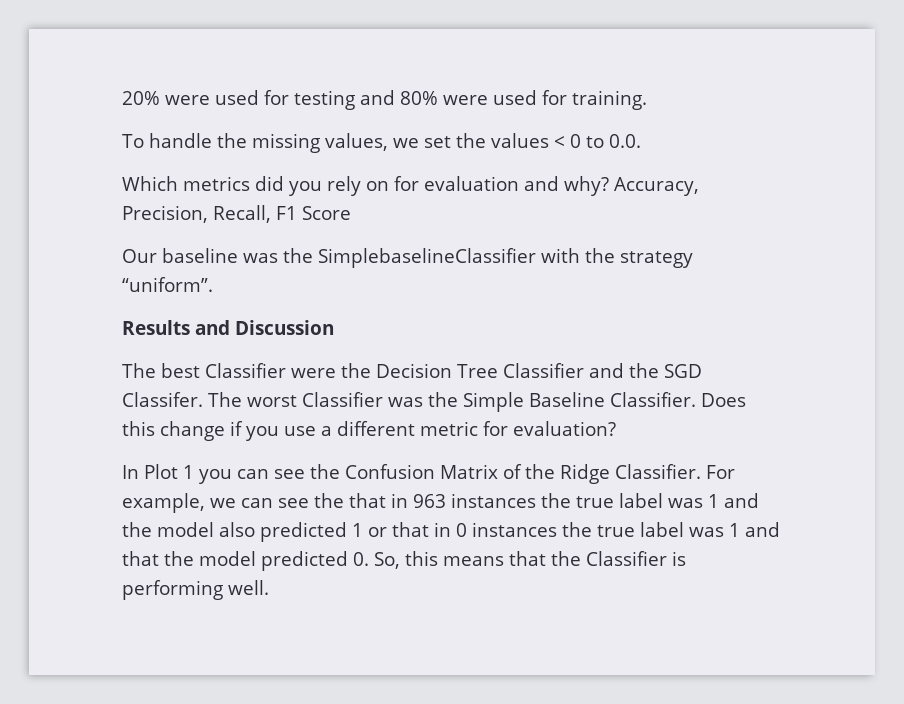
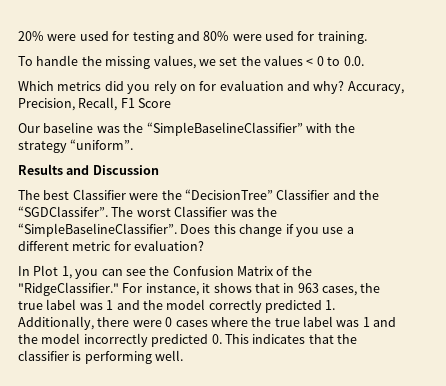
[318,248,536,268] SimplebaselineClassifier -> [146,122,303,136] “SimpleBaselineClassifier”
[376,363,498,378] Decision Tree -> [184,189,273,200] “DecisionTree”
[663,364,702,378] [122,392,203,407] SGD Classifer. -> [18,206,108,217] “SGDClassifer”.
[463,392,696,412] Simple Baseline Classifier. -> [18,223,177,237] “SimpleBaselineClassifier”.
[183,465,194,479] 1 -> [61,266,72,279] 1,
[560,464,735,484] [122,493,344,513] Ridge Classifier. For example, we can see the -> [18,282,252,296] "RidgeClassifier." For instance, it shows
[451,493,759,508] [122,522,780,542] [122,551,667,571] instances the true label was 1 and the model also predicted 1 or that in 0 instances the true label was 1 and that the model predicted 0. So, this means that the Classifier -> [322,283,381,296] [18,299,336,313] [18,316,397,330] [18,333,357,347] [18,350,69,361] cases, the true label was 1 and the model correctly predicted 1. Additionally, there were 0 cases where the true label was 1 and the model incorrectly predicted 0. This indicates that the classifier

